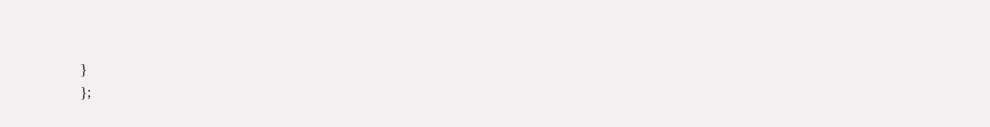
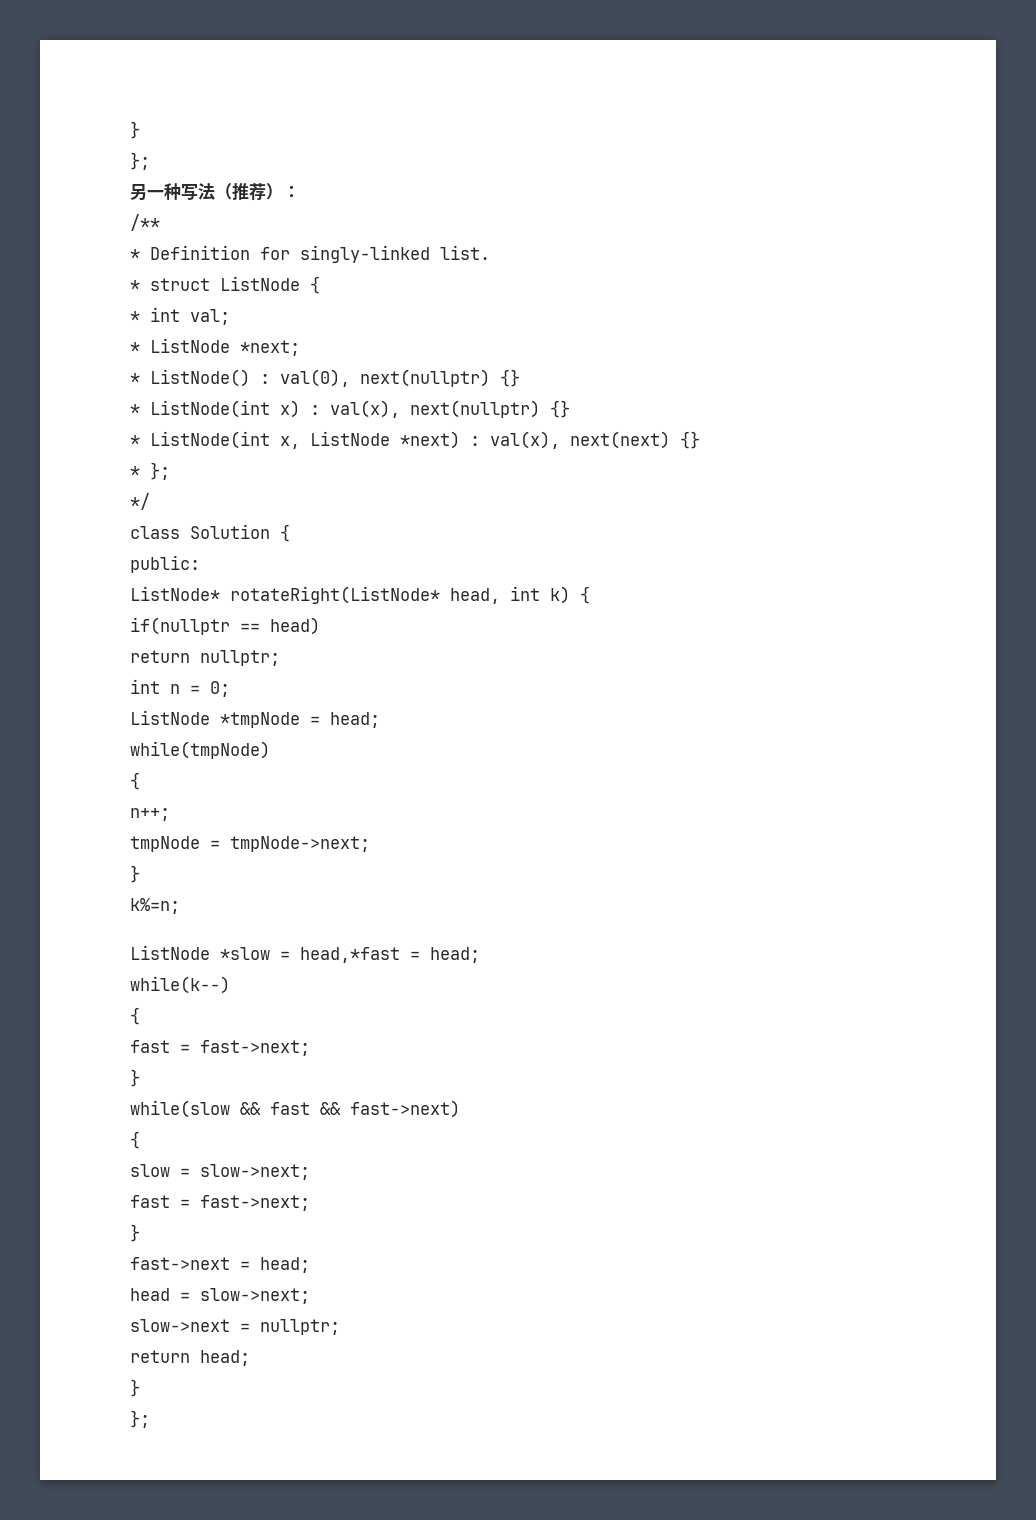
[80,64,87,77] [80,87,91,100] } // }; -> [130,121,140,139] [130,152,150,170] [130,183,300,201] [130,214,160,231] [130,245,490,263] [130,276,320,294] [130,307,230,325] [130,338,300,356] [130,369,520,387] [130,400,570,418] [130,431,700,449] [130,462,170,480] [130,493,150,510] [130,524,290,542] [130,555,200,573] [130,586,590,604] [130,617,320,635] [130,650,280,666] [130,679,230,697] [130,710,380,728] [130,741,270,759] [130,772,140,790] [130,808,170,821] [130,836,370,852] [130,865,140,883] [130,898,180,914] [130,945,480,963] [130,976,230,994] [130,1007,140,1025] [130,1040,310,1056] [130,1069,140,1087] [130,1100,460,1118] [130,1131,140,1149] [130,1164,310,1180] [130,1195,310,1211] [130,1224,140,1242] [130,1257,310,1273] [130,1288,310,1304] [130,1319,340,1335] [130,1350,250,1366] [130,1379,140,1397] [130,1410,150,1428] } // }; // 另一种写法（推荐）： // /** // * Definition for singly-linked list. // * struct ListNode { // * int val; // * ListNode *next; // * ListNode() : val(0), next(nullptr) {} // * ListNode(int x) : val(x), next(nullptr) {} // * ListNode(int x, ListNode *next) : val(x), next(next) {} // * }; // */ // class Solution { // public: // ListNode* rotateRight(ListNode* head, int k) { // if(nullptr == head) // return nullptr; // int n = 0; // ListNode *tmpNode = head; // while(tmpNode) // { // n++; // tmpNode = tmpNode->next; // } // k%=n; // ListNode *slow = head,*fast = head; // while(k--) // { // fast = fast->next; // } // while(slow && fast && fast->next) // { // slow = slow->next; // fast = fast->next; // } // fast->next = head; // head = slow->next; // slow->next = nullptr; // return head; // } // };

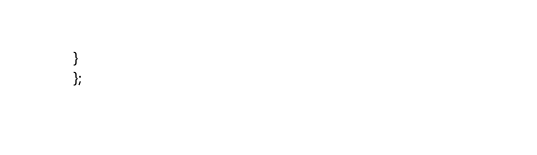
[130,121,140,139] [130,152,150,170] [130,183,300,201] [130,214,160,231] [130,245,490,263] [130,276,320,294] [130,307,230,325] [130,338,300,356] [130,369,520,387] [130,400,570,418] [130,431,700,449] [130,462,170,480] [130,493,150,510] [130,524,290,542] [130,555,200,573] [130,586,590,604] [130,617,320,635] [130,650,280,666] [130,679,230,697] [130,710,380,728] [130,741,270,759] [130,772,140,790] [130,808,170,821] [130,836,370,852] [130,865,140,883] [130,898,180,914] [130,945,480,963] [130,976,230,994] [130,1007,140,1025] [130,1040,310,1056] [130,1069,140,1087] [130,1100,460,1118] [130,1131,140,1149] [130,1164,310,1180] [130,1195,310,1211] [130,1224,140,1242] [130,1257,310,1273] [130,1288,310,1304] [130,1319,340,1335] [130,1350,250,1366] [130,1379,140,1397] [130,1410,150,1428] } // }; // 另一种写法（推荐）： // /** // * Definition for singly-linked list. // * struct ListNode { // * int val; // * ListNode *next; // * ListNode() : val(0), next(nullptr) {} // * ListNode(int x) : val(x), next(nullptr) {} // * ListNode(int x, ListNode *next) : val(x), next(next) {} // * }; // */ // class Solution { // public: // ListNode* rotateRight(ListNode* head, int k) { // if(nullptr == head) // return nullptr; // int n = 0; // ListNode *tmpNode = head; // while(tmpNode) // { // n++; // tmpNode = tmpNode->next; // } // k%=n; // ListNode *slow = head,*fast = head; // while(k--) // { // fast = fast->next; // } // while(slow && fast && fast->next) // { // slow = slow->next; // fast = fast->next; // } // fast->next = head; // head = slow->next; // slow->next = nullptr; // return head; // } // }; -> [73,51,78,66] [73,71,82,86] } // };

